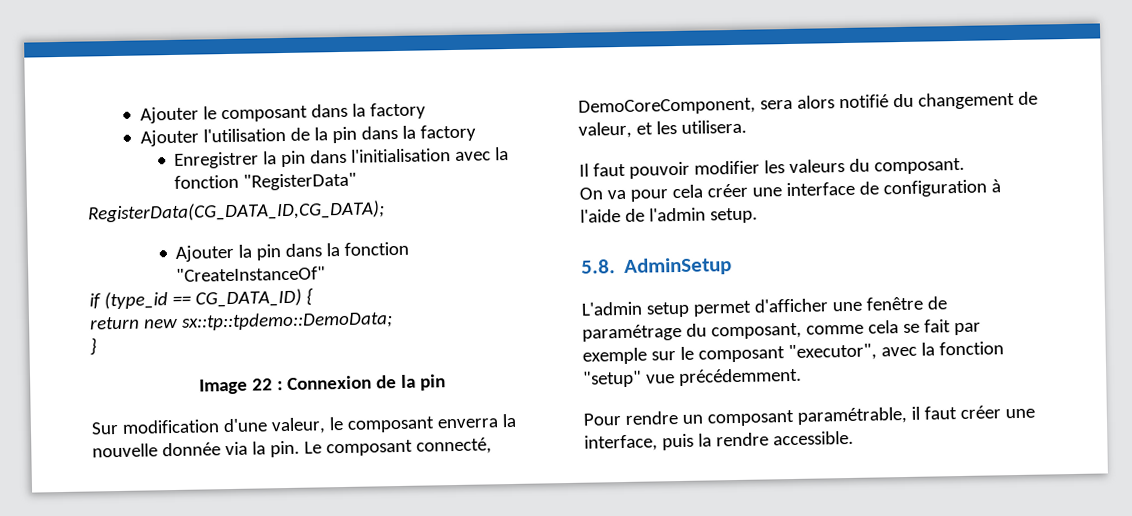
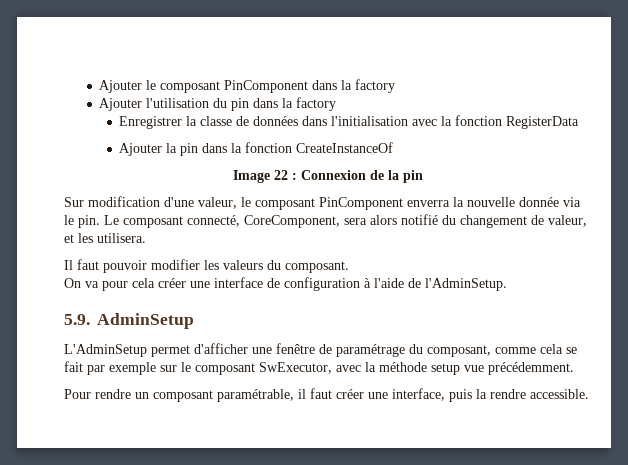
(308, 114) none -> [224,80,309,93] PinComponent
[289,127,328,141] de la -> [213,98,228,108] du
[281,150,307,168] pin -> [200,116,299,126] classe de données
[243,172,358,191] [87,200,385,223] "RegisterData" // RegisterData(CG_DATA_ID,CG_DATA); -> [506,116,580,129] RegisterData
[176,266,327,282] [89,287,313,310] [89,311,393,331] [90,337,97,356] "CreateInstanceOf" // if (type_id == CG_DATA_ID) { // return new sx::tp::tpdemo::DemoData; // } -> [296,142,394,153] CreateInstanceOf
(435, 424) none -> [319,197,403,210] PinComponent
[251,441,266,455] la -> [64,215,74,225] le
[578,97,756,116] DemoCoreComponent, -> [244,215,340,228] CoreComponent,
[648,207,758,224] [581,259,616,274] l'admin setup. // 5.8. -> [425,278,507,291] [64,314,90,325] l'AdminSetup. // 5.9.
[581,301,690,318] L'admin setup -> [64,344,147,357] L'AdminSetup
[787,341,1004,362] [583,370,642,388] "executor", avec la fonction "setup" -> [259,362,460,375] SwExecutor, avec la méthode setup

